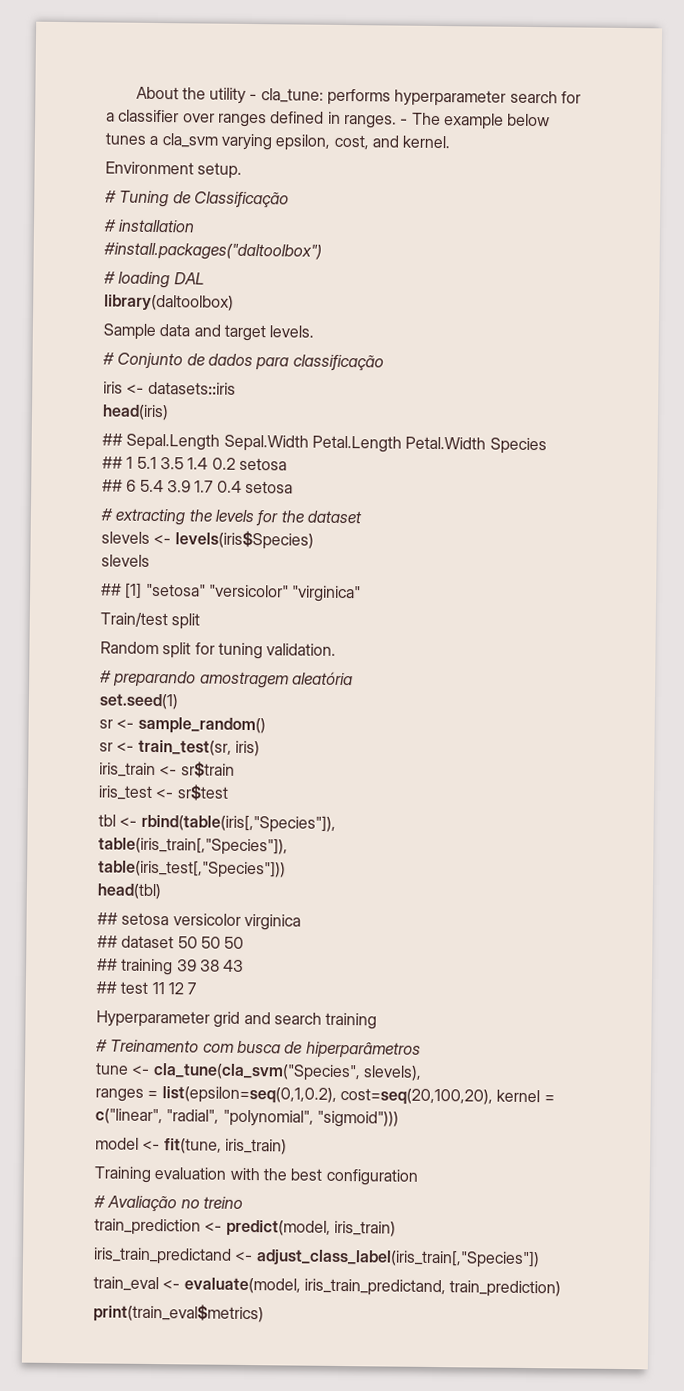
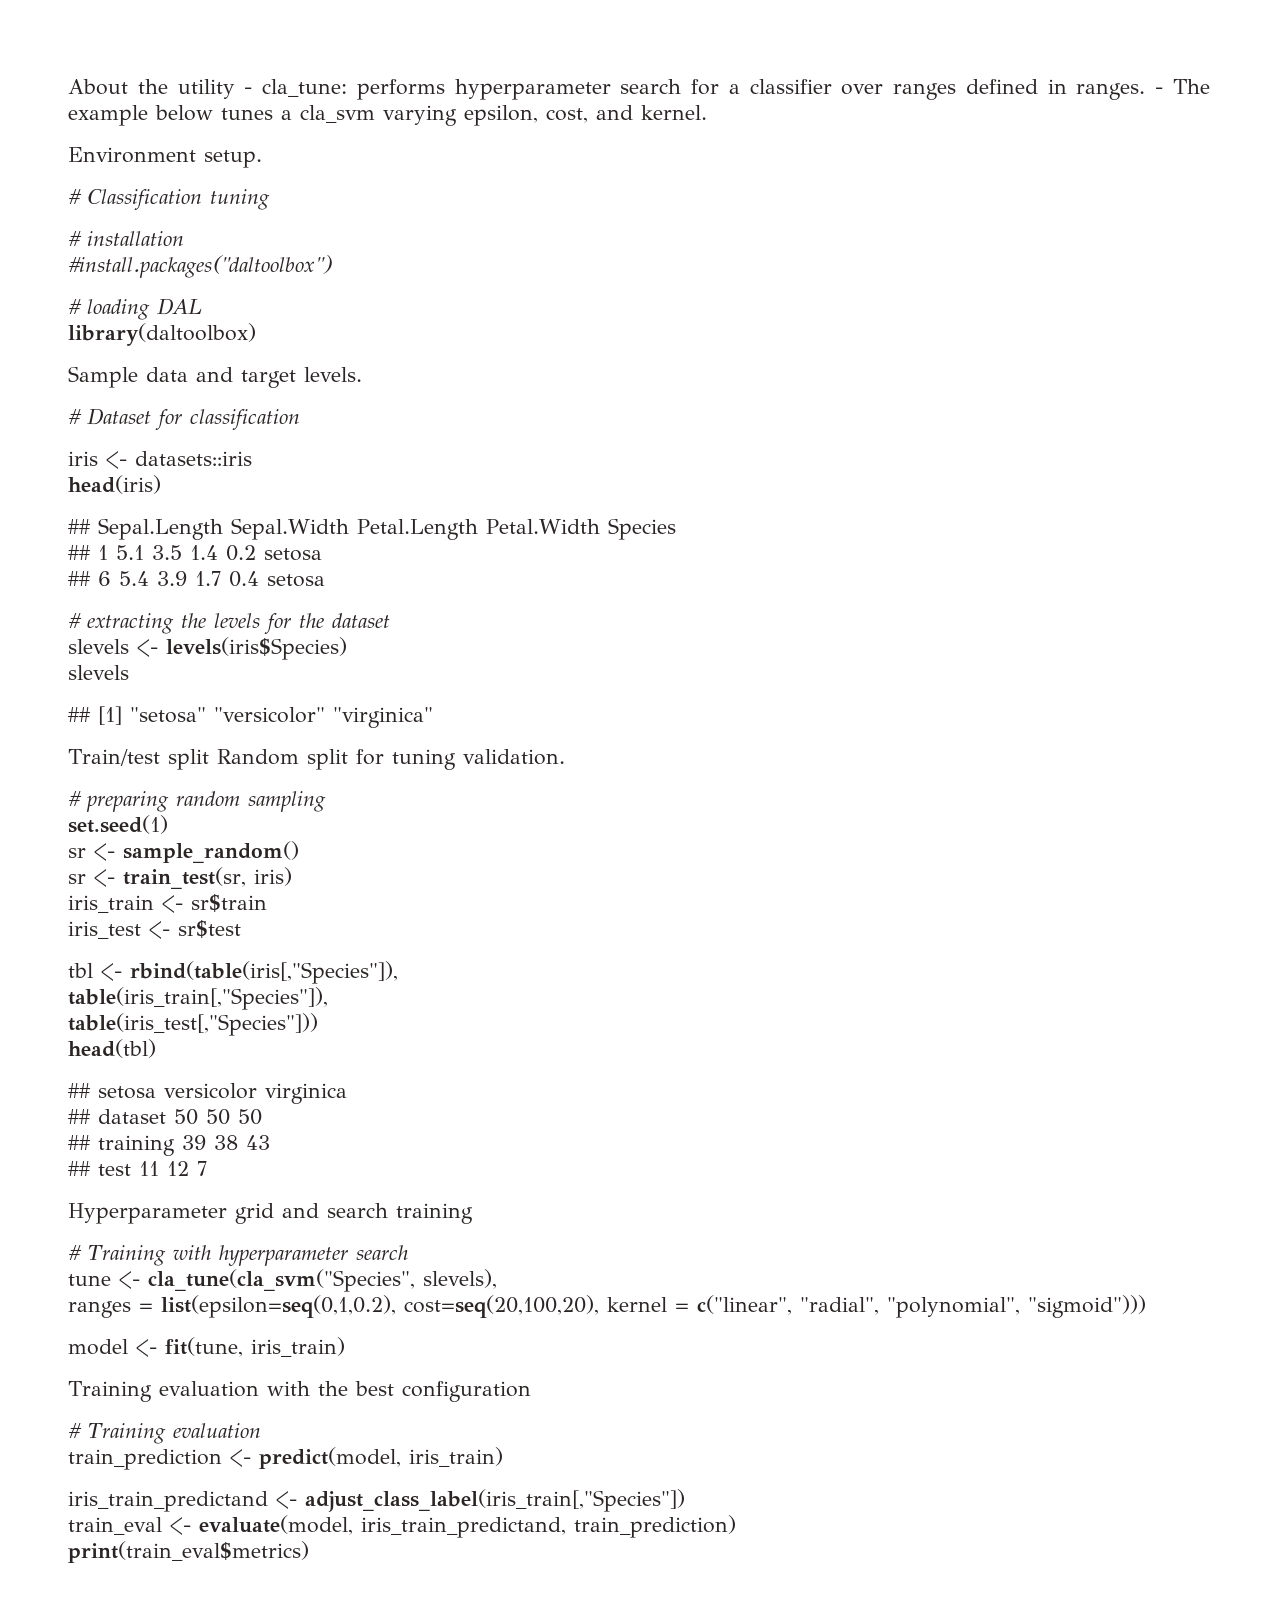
[119,190,289,209] Tuning de Classificação -> [87,189,270,210] Classification tuning
[117,352,384,372] Conjunto de dados para classificação -> [87,408,300,430] Dataset for classification
(201, 621) // -> (209, 759) none
[113,670,353,689] preparando amostragem aleatória -> [86,791,326,812] preparing random sampling
[110,1039,421,1059] Treinamento com busca de hiperparâmetros -> [87,1245,408,1266] Training with hyperparameter search
[107,1195,243,1212] Avaliação no treino -> [87,1423,261,1444] Training evaluation

